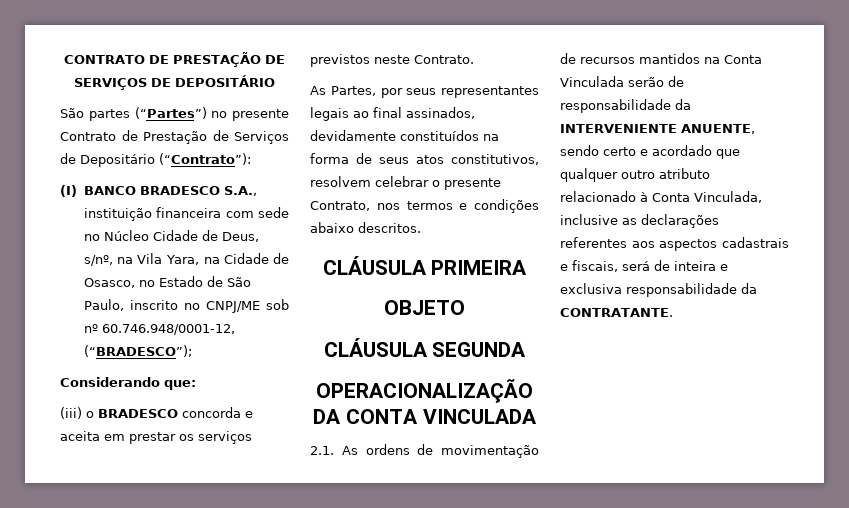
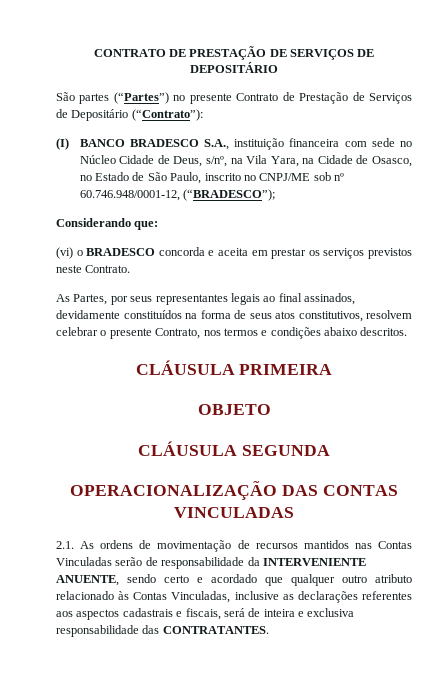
[60,407,82,419] (iii) -> [56,247,73,259] (vi)
[313,409,537,424] DA CONTA VINCULADA -> [282,485,398,496] [174,507,294,518] DAS CONTAS VINCULADAS
[704,55,762,64] [560,76,624,87] na Conta Vinculada -> [354,541,412,549] [56,557,112,566] nas Contas Vinculadas
[640,191,762,203] à Conta Vinculada, -> [118,591,231,603] às Contas Vinculadas,
[741,283,757,294] [560,308,673,317] da CONTRATANTE. -> [142,625,269,634] das CONTRATANTES.

